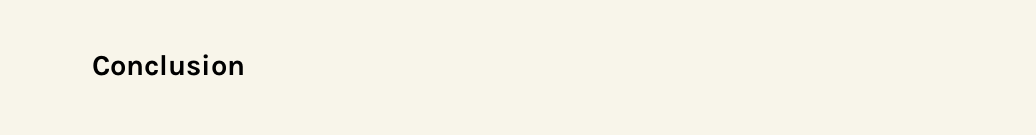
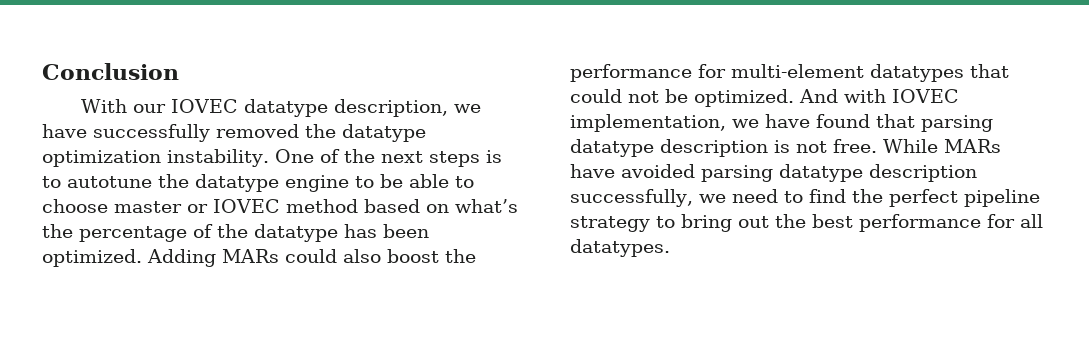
(245, 65) none -> [81,99,482,117] [42,124,426,142] [42,149,502,167] [42,174,474,192] [42,199,518,213] [42,224,429,242] [42,249,476,267] [570,64,1009,82] [570,89,959,107] [570,114,993,132] [570,139,1001,157] [570,164,977,182] [570,189,1040,207] [570,214,1043,232] [570,239,670,257] // With our IOVEC datatype description, we have successfully removed the datatype optimization instability. One of the next steps is to autotune the datatype engine to be able to choose master or IOVEC method based on what’s the percentage of the datatype has been optimized. Adding MARs could also boost the performance for multi-element datatypes that could not be optimized. And with IOVEC implementation, we have found that parsing datatype description is not free. While MARs have avoided parsing datatype description successfully, we need to find the perfect pipeline strategy to bring out the best performance for all datatypes.

